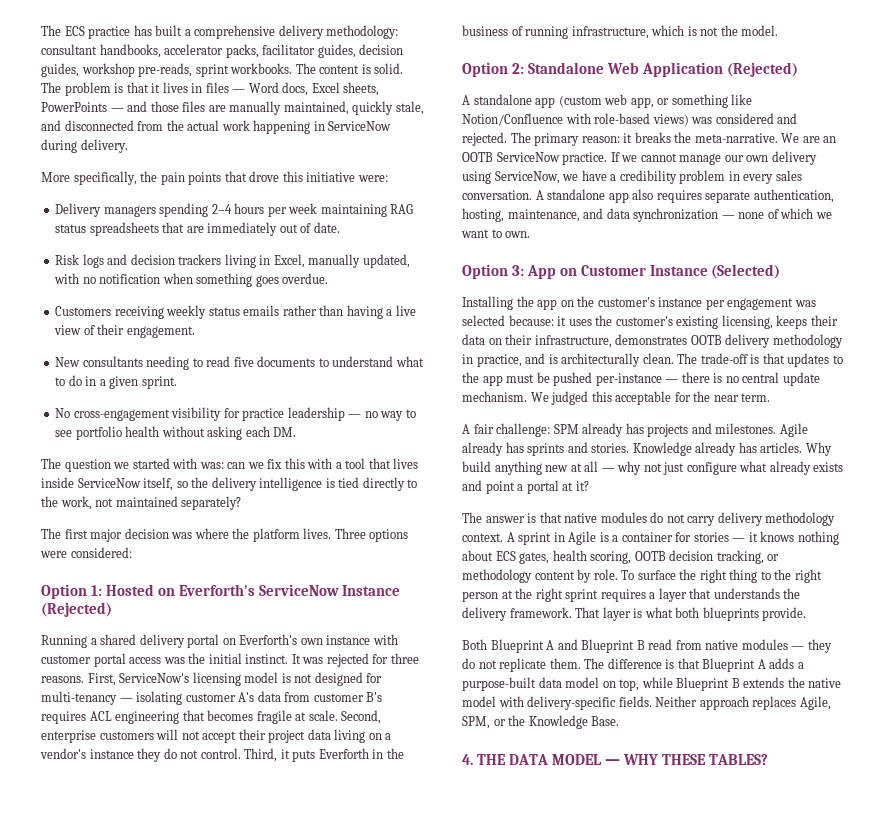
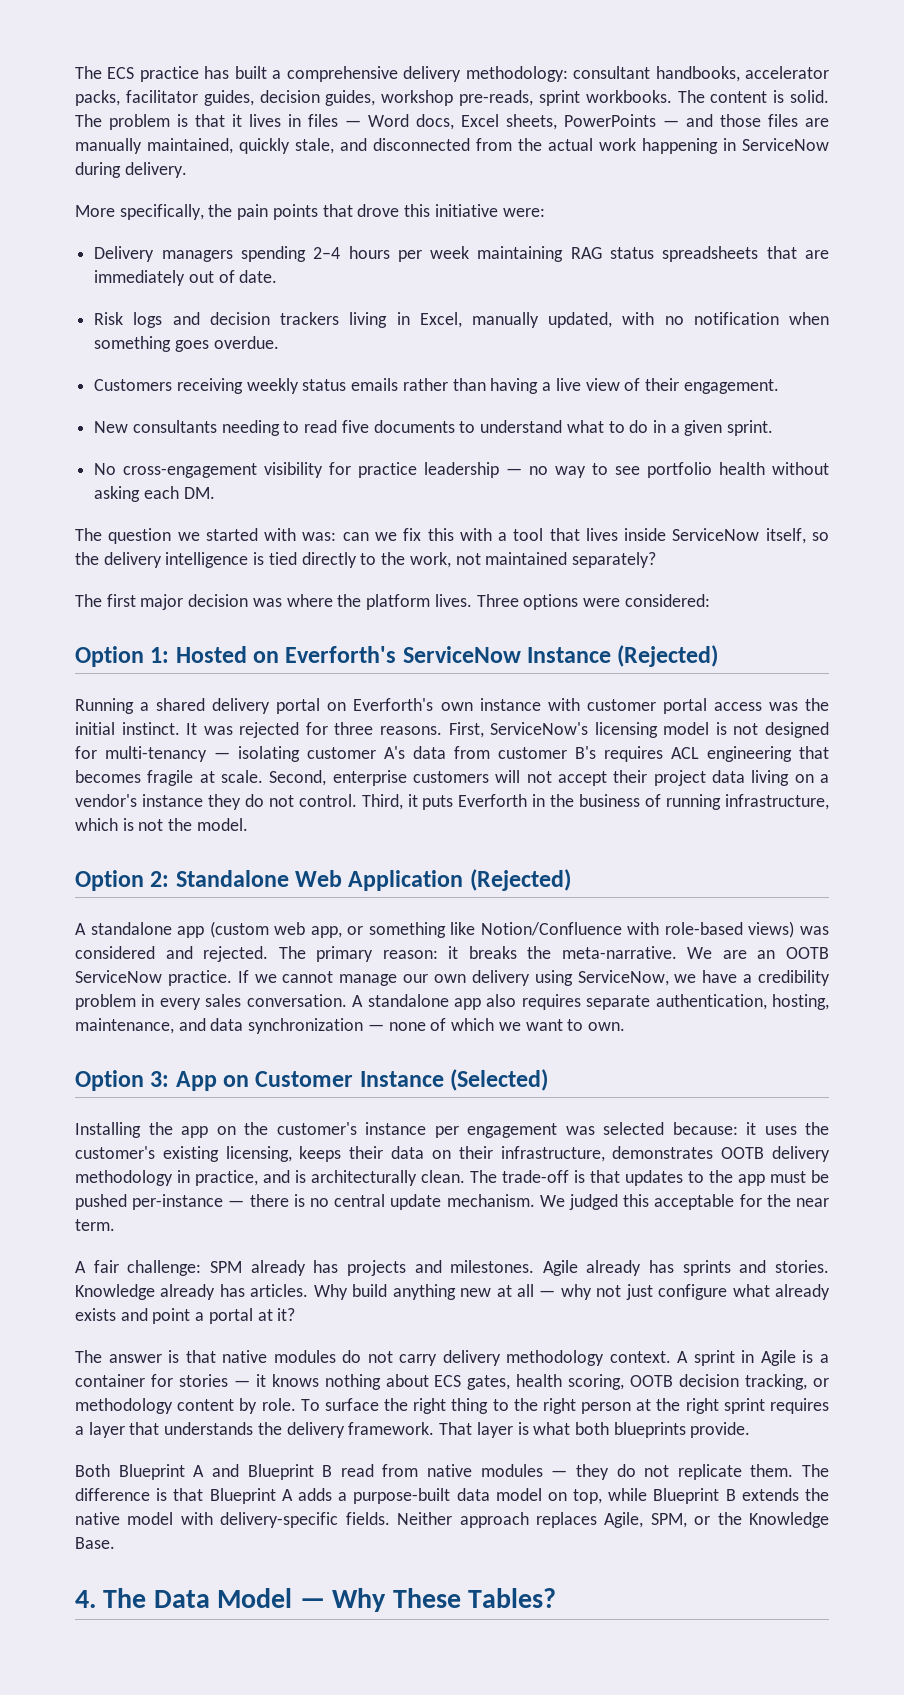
[477,754,769,765] THE DATA MODEL — WHY THESE TABLES? -> [103,1588,556,1612] The Data Model — Why These Tables?

